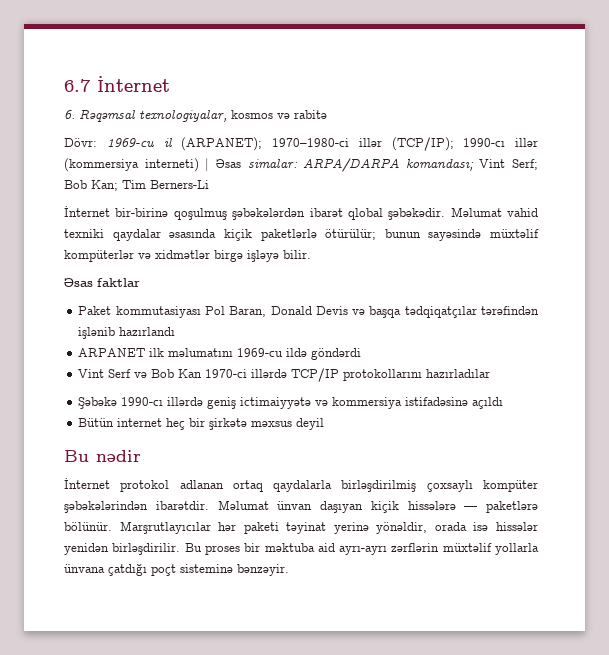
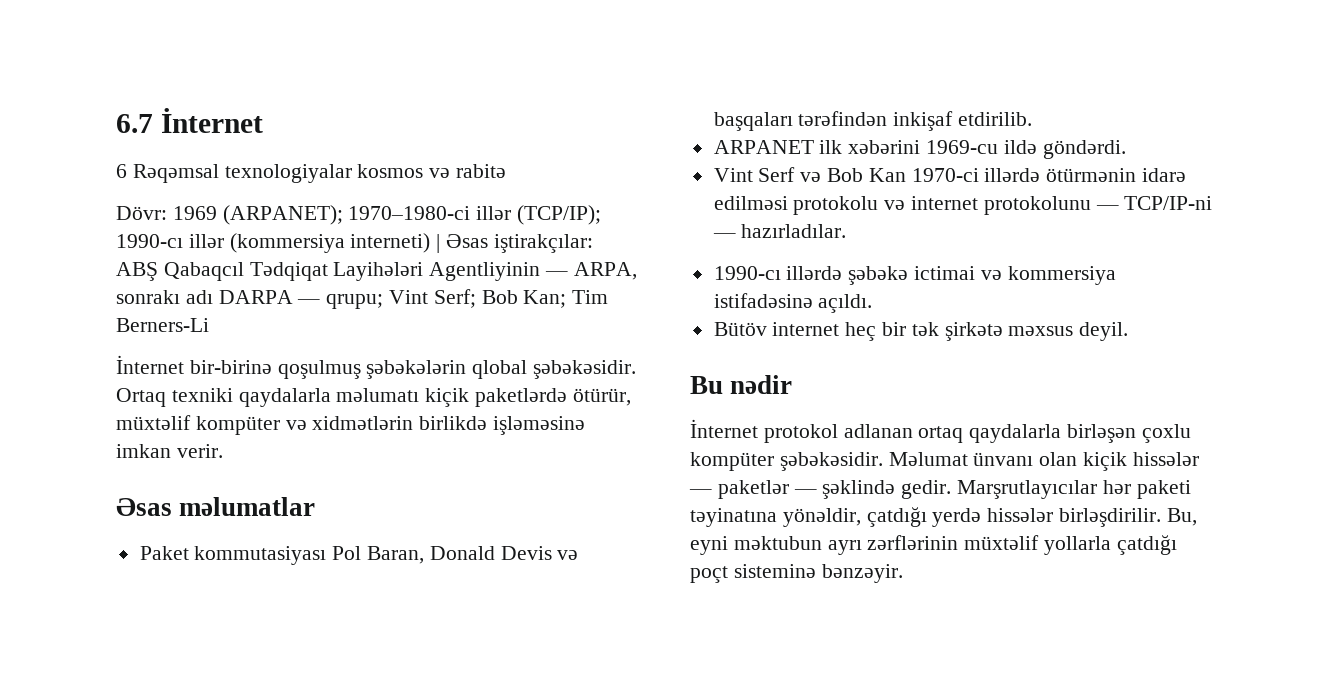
[64,109,227,122] 6. Rəqəmsal texnologiyalar, -> [116,164,352,183] 6 Rəqəmsal texnologiyalar
[106,138,173,147] 1969-cu il -> [172,206,217,220] 1969
[247,158,474,172] simalar: ARPA/DARPA komandası; -> [493,234,593,253] [116,262,637,281] [116,290,384,309] iştirakçılar: ABŞ Qabaqcıl Tədqiqat Layihələri Agentliyinin — ARPA, sonrakı adı DARPA — qrupu;
[232,207,538,220] [64,229,539,241] [64,250,311,262] [64,278,140,287] şəbəkələrdən ibarət qlobal şəbəkədir. Məlumat vahid texniki qaydalar əsasında kiçik paketlərlə ötürülür; bunun sayəsində müxtəlif kompüterlər və xidmətlər birgə işləyə bilir. // Əsas faktlar -> [366,360,637,379] [116,388,631,407] [116,415,586,435] [116,444,223,458] [116,497,316,516] şəbəkələrin qlobal şəbəkəsidir. Ortaq texniki qaydalarla məlumatı kiçik paketlərdə ötürür, müxtəlif kompüter və xidmətlərin birlikdə işləməsinə imkan verir. // Əsas məlumatlar
[369,306,540,318] [78,327,176,339] başqa tədqiqatçılar tərəfindən işlənib hazırlandı -> [713,111,1033,131] başqaları tərəfindən inkişaf etdirilib.
[168,348,234,357] məlumatını -> [848,140,921,154] xəbərini
[311,348,362,360] göndərdi -> [1042,140,1126,159] göndərdi.
[291,368,491,382] [78,397,312,409] TCP/IP protokollarını hazırladılar // Şəbəkə 1990-cı illərdə geniş ictimaiyyətə -> [1046,168,1187,182] [713,196,1213,215] [712,224,847,238] [713,266,976,285] ötürmənin idarə edilməsi protokolu və internet protokolunu — TCP/IP-ni — hazırladılar. // 1990-cı illərdə şəbəkə ictimai
[472,397,504,409] [78,418,115,427] açıldı // Bütün -> [818,294,873,313] [713,322,767,336] açıldı. // Bütöv
(206, 422) none -> [911,322,939,336] tək
[296,418,325,430] deyil -> [1079,322,1129,341] deyil.
[341,480,538,492] [64,500,538,513] [64,521,538,534] [64,543,440,555] birləşdirilmiş çoxsaylı kompüter şəbəkələrindən ibarətdir. Məlumat ünvan daşıyan kiçik hissələrə — paketlərə bölünür. Marşrutlayıcılar hər paketi təyinat yerinə yönəldir, orada isə hissələr yenidən birləşdirilir. Bu proses bir məktuba aid ayrı-ayrı zərflərin -> [1067,424,1191,443] [690,452,1199,471] [689,480,1191,499] [690,507,1197,527] [690,535,959,555] birləşən çoxlu kompüter şəbəkəsidir. Məlumat ünvanı olan kiçik hissələr — paketlər — şəklində gedir. Marşrutlayıcılar hər paketi təyinatına yönəldir, çatdığı yerdə hissələr birləşdirilir. Bu, eyni məktubun ayrı zərflərinin
[64,564,105,573] ünvana -> (1112, 545) none

